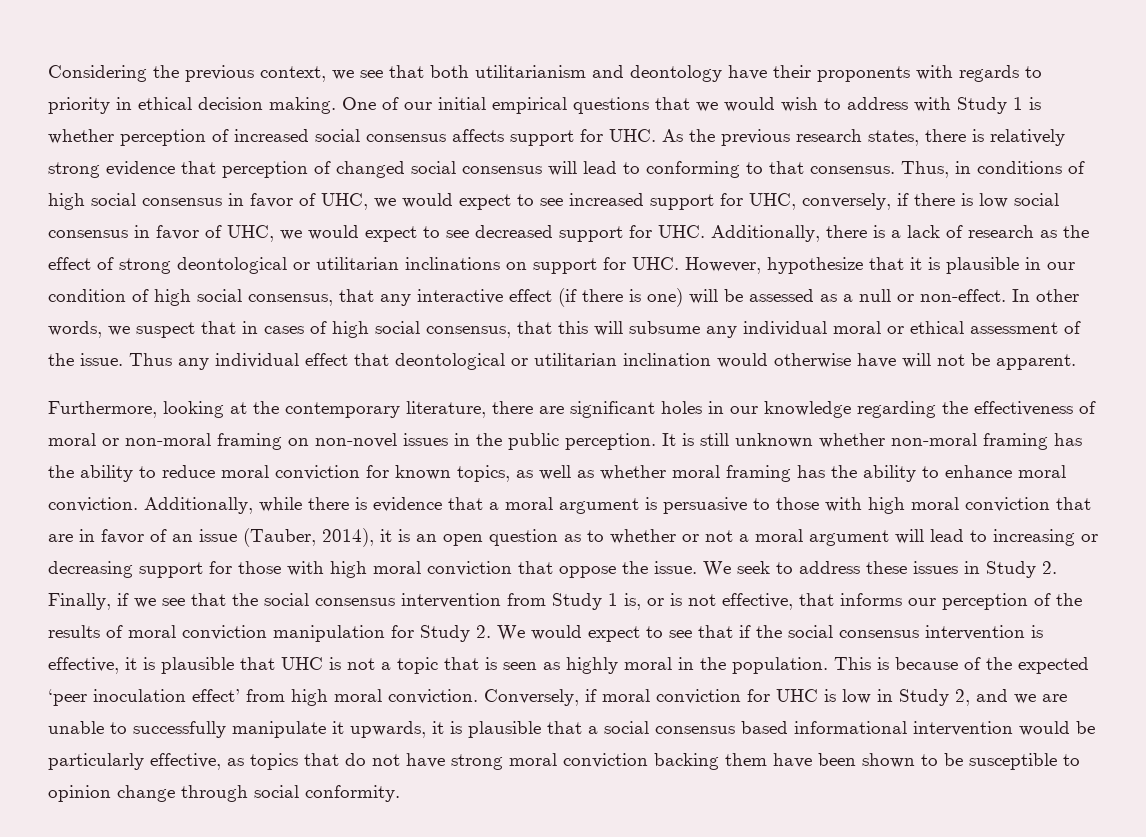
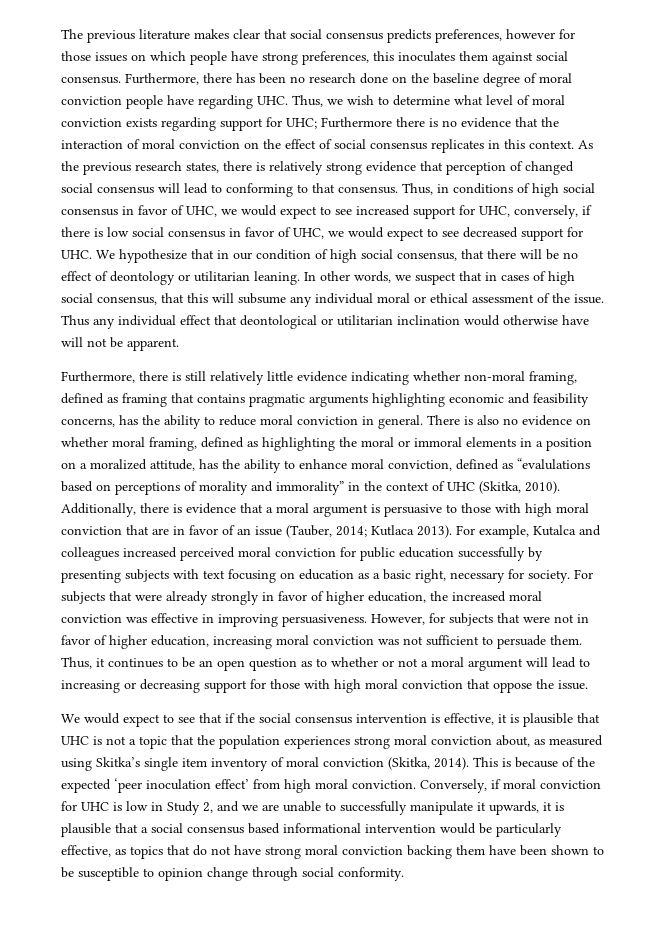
[48,65,1042,82] [48,97,1041,114] [48,129,656,146] Considering the previous context, we see that both utilitarianism and deontology have their proponents with regards to priority in ethical decision making. One of our initial empirical questions that we would wish to address with Study 1 is whether perception of increased social consensus affects support for UHC. -> [61,29,575,43] [61,51,568,65] [61,73,572,87] [61,95,565,109] [61,117,559,131] [61,139,574,153] The previous literature makes clear that social consensus predicts preferences, however for those issues on which people have strong preferences, this inoculates them against social consensus. Furthermore, there has been no research done on the baseline degree of moral conviction people have regarding UHC. Thus, we wish to determine what level of moral conviction exists regarding support for UHC; Furthermore there is no evidence that the interaction of moral conviction on the effect of social consensus replicates in this context.
[711,225,1089,242] [48,257,1019,274] Additionally, there is a lack of research as the effect of strong deontological or utilitarian inclinations on support for UHC. However, hypothesize that it is plausible -> [96,249,214,263] We hypothesize that
[380,288,1006,307] any interactive effect (if there is one) will be assessed as a null or non-effect. -> [487,249,578,260] [61,271,300,285] there will be no effect of deontology or utilitarian leaning.
[163,401,1096,418] [48,433,1048,450] looking at the contemporary literature, there are significant holes in our knowledge regarding the effectiveness of moral or non-moral framing on non-novel issues in the public perception. It is still unknown whether non-moral framing -> [139,371,577,385] [61,393,589,407] [61,418,115,427] there is still relatively little evidence indicating whether non-moral framing, defined as framing that contains pragmatic arguments highlighting economic and feasibility concerns,
[366,465,791,482] for known topics, as well as whether moral framing -> [362,415,591,429] [61,437,592,451] [61,459,195,471] in general. There is also no evidence on whether moral framing, defined as highlighting the moral or immoral elements in a position on a moralized attitude,
[48,497,302,514] conviction. Additionally, while -> [388,458,590,471] [61,481,560,495] [61,503,136,517] conviction, defined as “evalulations based on perceptions of morality and immorality” in the context of UHC (Skitka, 2010). Additionally,
[322,528,410,547] 2014), it is -> [336,525,601,539] [61,547,543,561] [61,569,593,583] [61,591,542,605] [61,613,589,627] [61,635,582,649] [61,657,195,669] 2014; Kutlaca 2013). For example, Kutalca and colleagues increased perceived moral conviction for public education successfully by presenting subjects with text focusing on education as a basic right, necessary for society. For subjects that were already strongly in favor of higher education, the increased moral conviction was effective in improving persuasiveness. However, for subjects that were not in favor of higher education, increasing moral conviction was not sufficient to persuade them. Thus, it continues to be
[703,561,1057,578] [48,593,1082,610] [48,625,491,642] We seek to address these issues in Study 2. Finally, if we see that the social consensus intervention from Study 1 is, or is not effective, that informs our perception of the results of moral conviction manipulation for Study 2. -> (588, 685) //
[485,657,828,674] is seen as highly moral in the population. -> [197,735,603,749] [61,757,469,771] the population experiences strong moral conviction about, as measured using Skitka’s single item inventory of moral conviction (Skitka, 2014).

